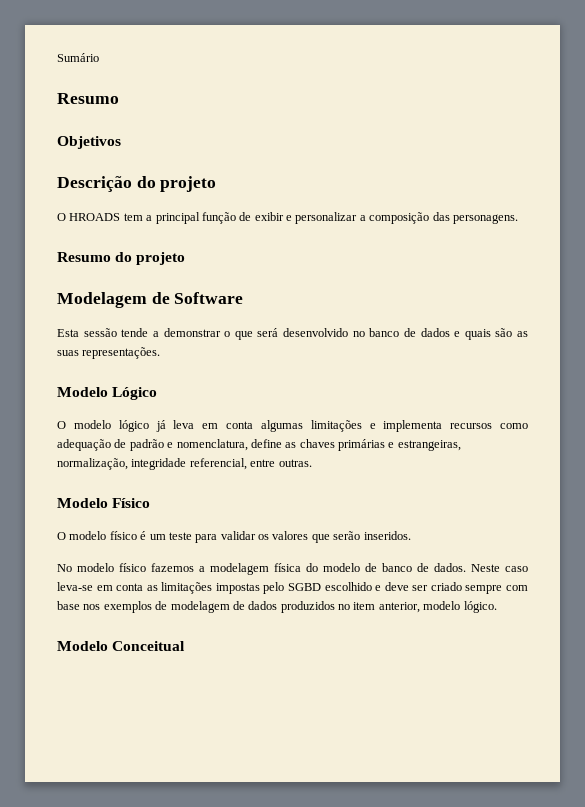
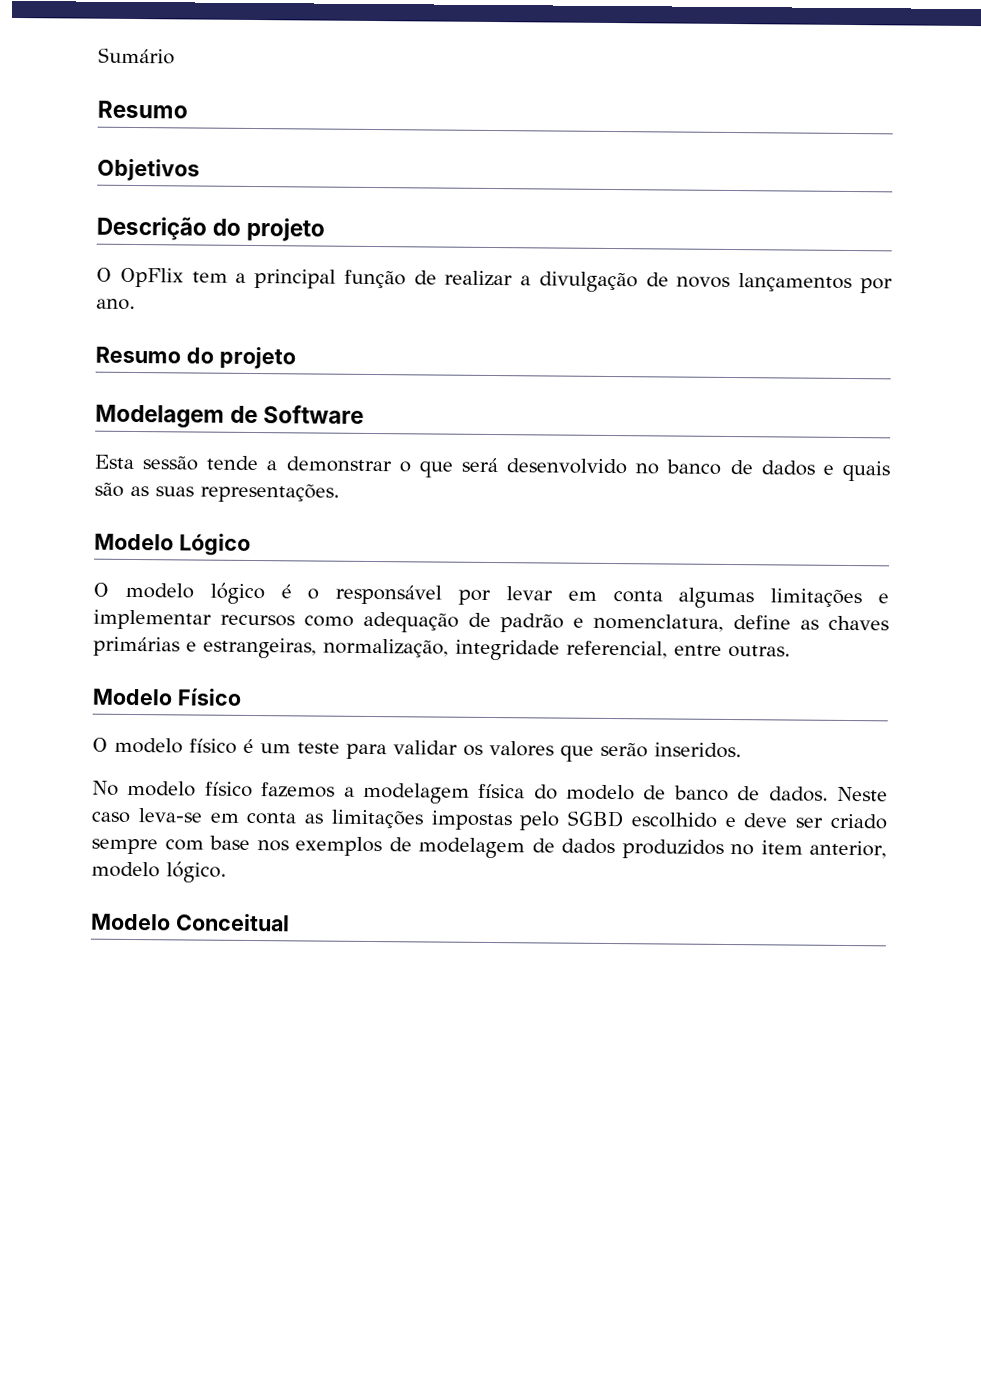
[69,213,121,221] HROADS -> [119,267,184,288] OpFlix
[254,212,518,224] exibir e personalizar a composição das personagens. -> [444,270,893,294] [96,298,136,311] realizar a divulgação de novos lançamentos por ano.
[155,420,195,432] já leva -> [280,584,553,606] é o responsável por levar
[383,420,443,432] implementa -> [93,609,212,630] implementar

